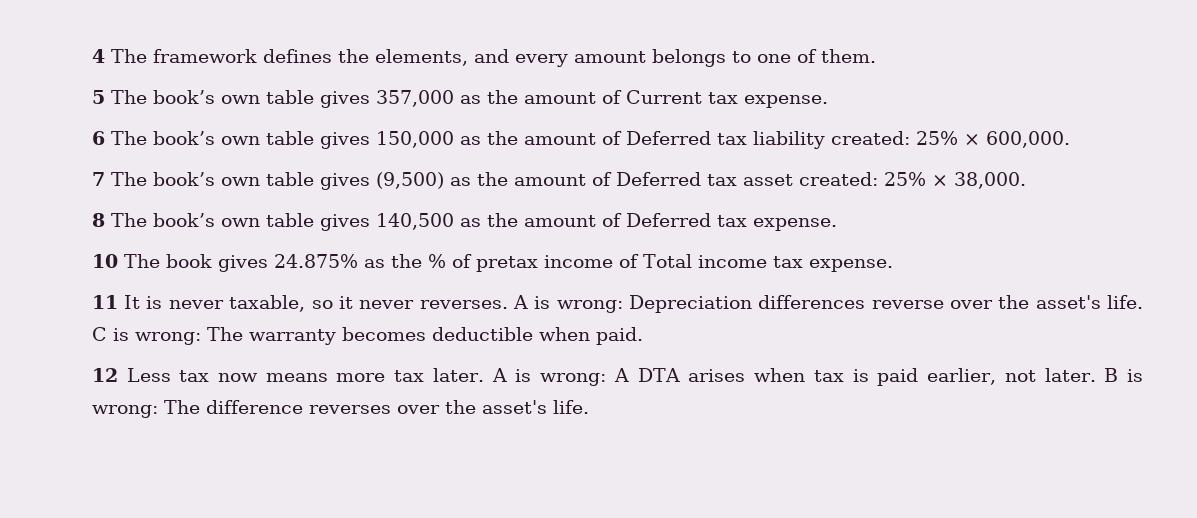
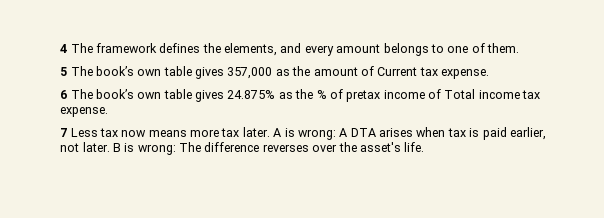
[375,131,1070,149] [91,172,1026,190] [91,213,837,231] [91,254,268,272] 150,000 as the amount of Deferred tax liability created: 25% × 600,000. // 7 The book’s own table gives (9,500) as the amount of Deferred tax asset created: 25% × 38,000. // 8 The book’s own table gives 140,500 as the amount of Deferred tax expense. // 10 The book gives -> (225, 96) none
[91,295,1144,313] [91,327,643,345] [91,368,118,382] 11 It is never taxable, so it never reverses. A is wrong: Depreciation differences reverse over the asset's life. C is wrong: The warranty becomes deductible when paid. // 12 -> [60,128,68,137] 7

